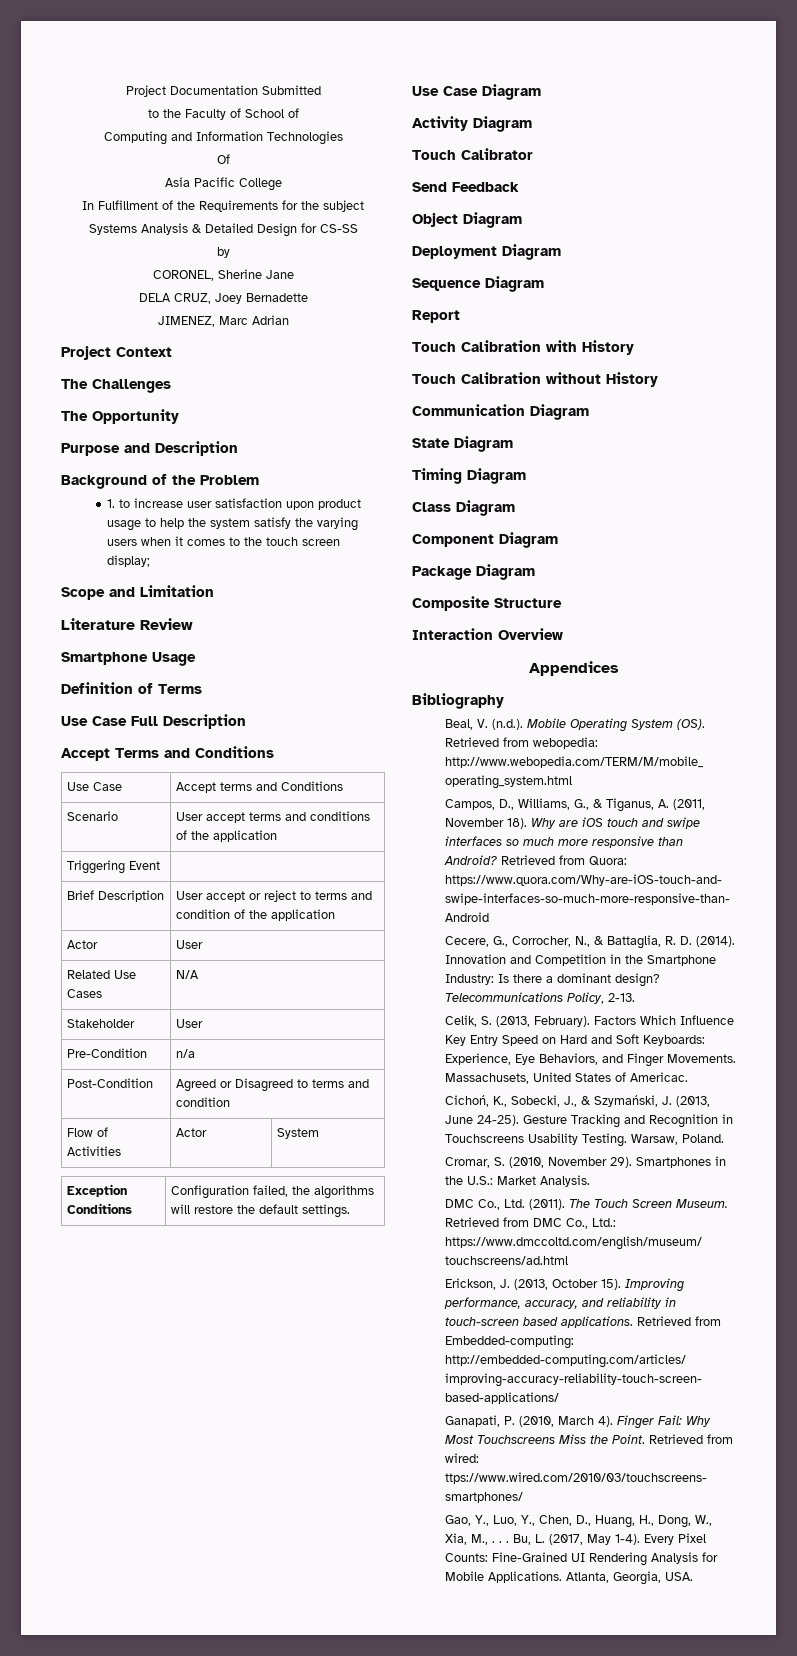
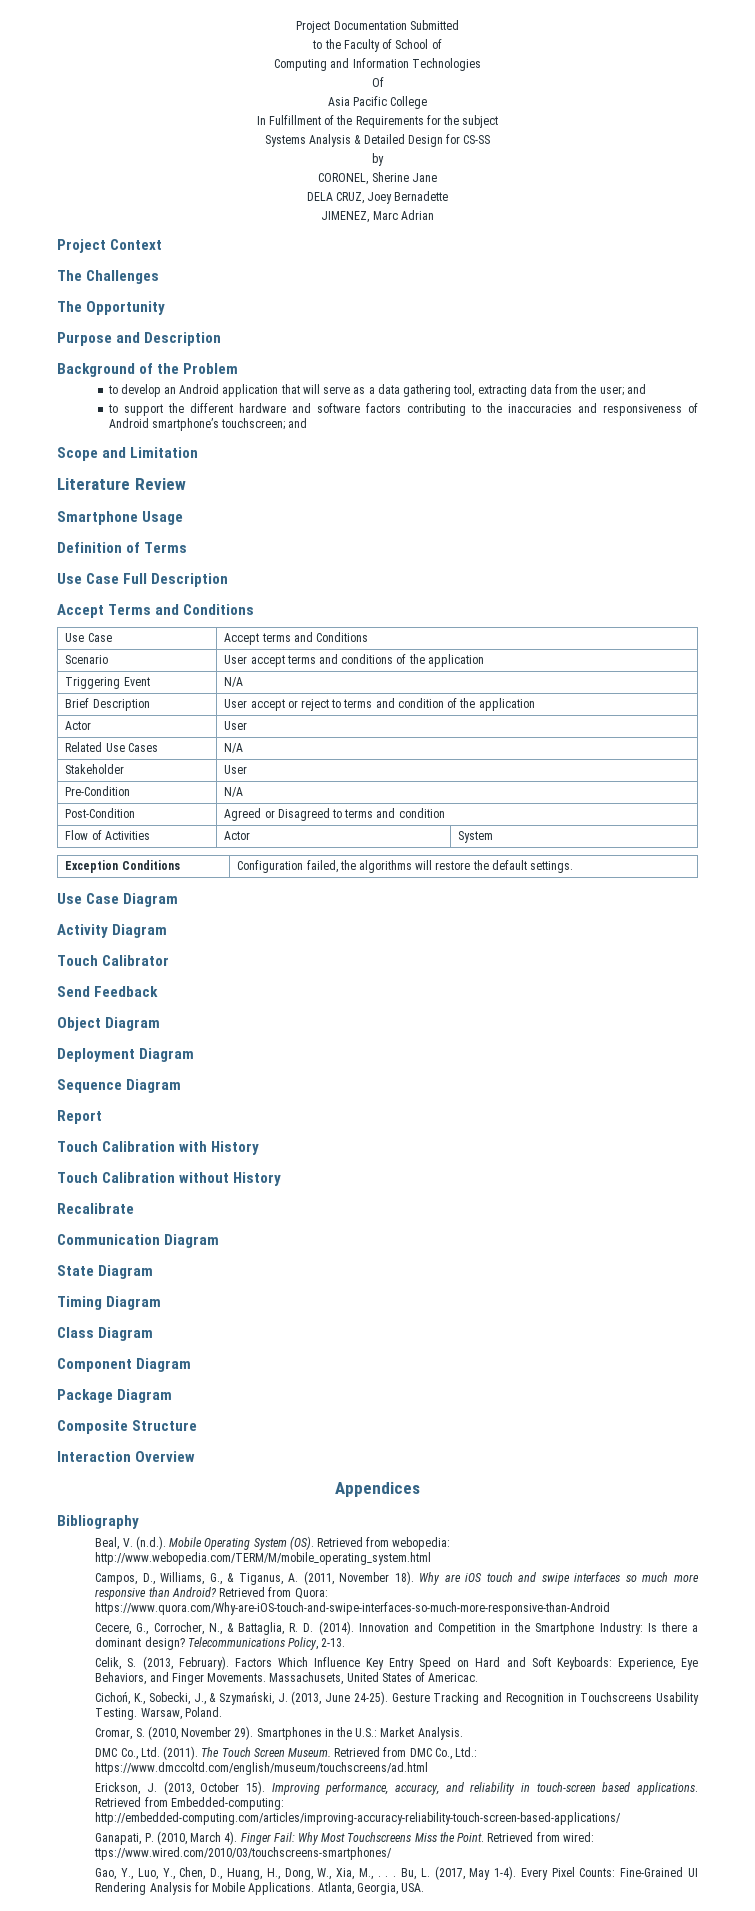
[107,498,362,510] [107,517,359,531] [107,536,341,546] [107,555,151,567] 1. to increase user satisfaction upon product usage to help the system satisfy the varying users when it comes to the touch screen display; -> [107,384,646,397] [107,403,698,416] [108,418,308,431] to develop an Android application that will serve as a data gathering tool, extracting data from the user; and // to support the different hardware and software factors contributing to the inaccuracies and responsiveness of Android smartphone’s touchscreen; and
(161, 865) none -> [224,677,244,687] N/A
[176,1049,196,1058] n/a -> [224,787,244,797] N/A
(658, 379) none -> [57,1203,134,1214] // Recalibrate

